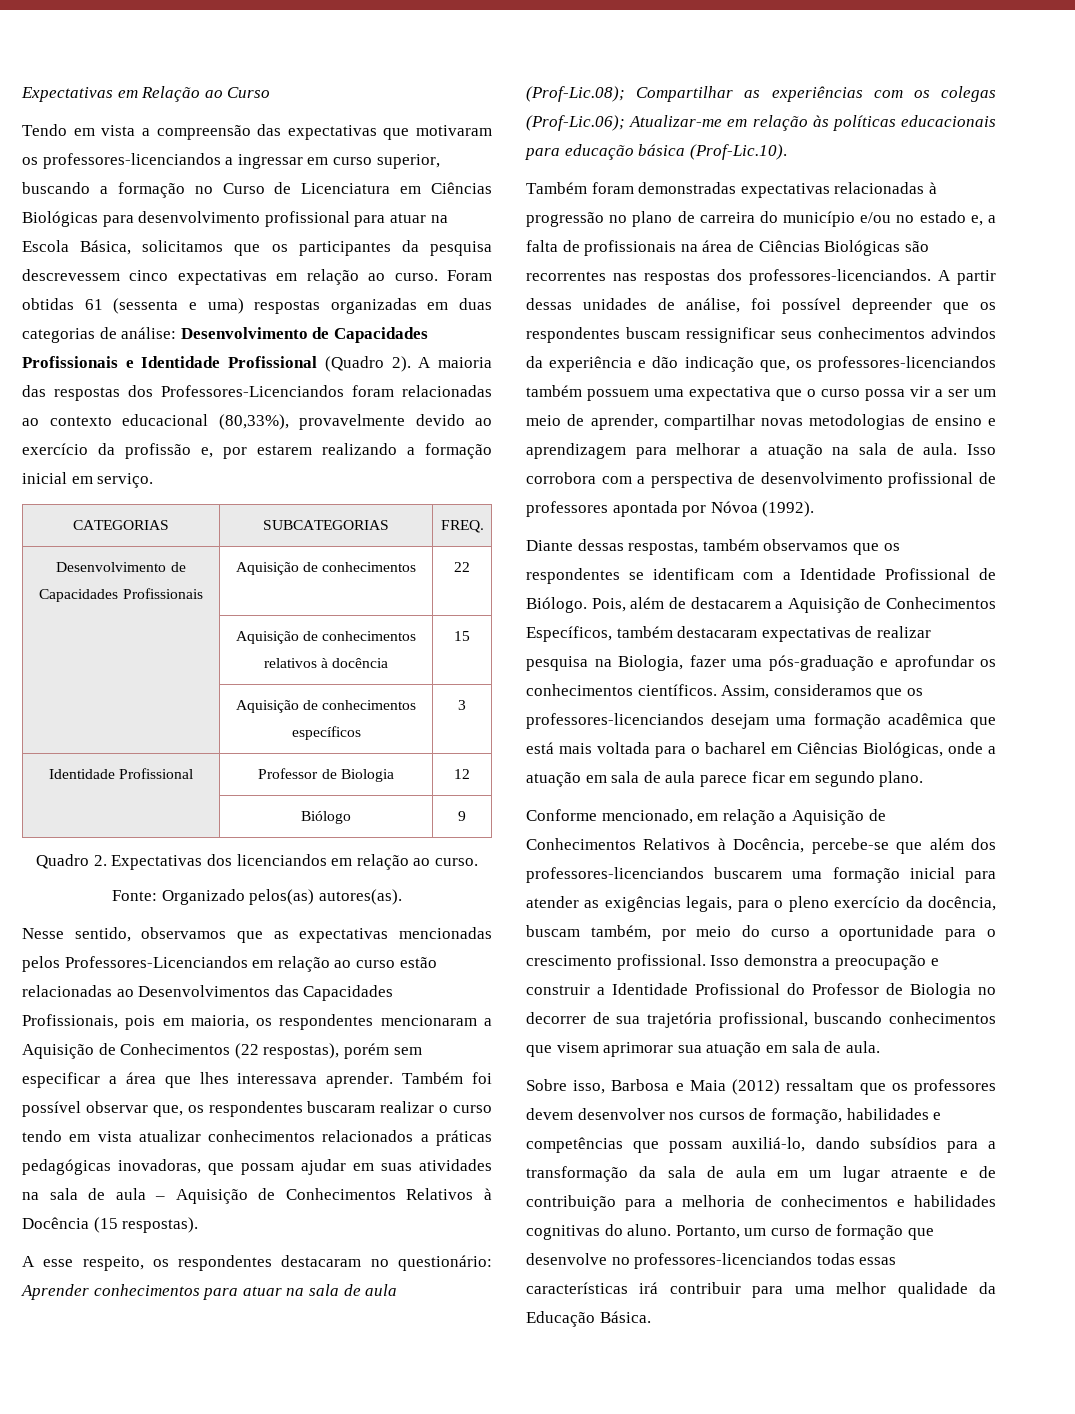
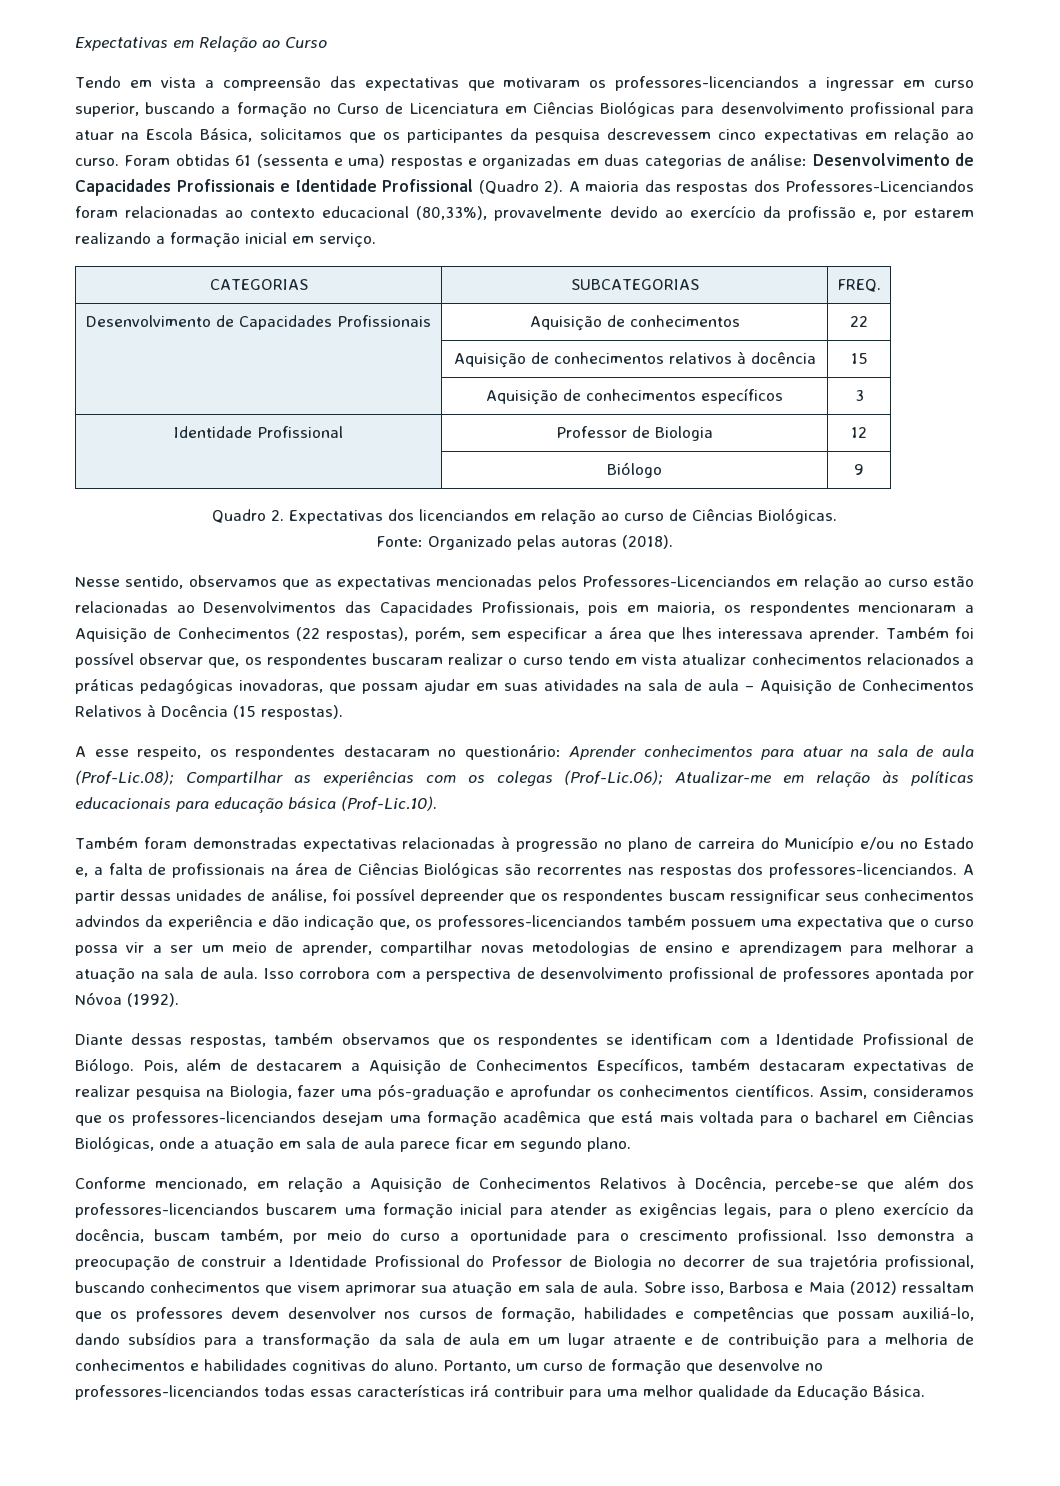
(321, 307) none -> [468,158,477,166] e
[434,858,478,866] curso. -> [624,508,837,524] curso de Ciências Biológicas.
[249,889,402,905] pelos(as) autores(as). -> [517,535,673,550] pelas autoras (2018).
[343,1043,389,1059] porém -> [414,627,465,642] porém,
[783,211,856,227] município -> [784,836,855,852] Município
[919,211,966,223] estado -> [923,837,974,849] Estado
[930,958,939,966] e -> [176,1255,195,1267] de
(880, 1047) // -> (639, 1287) none

